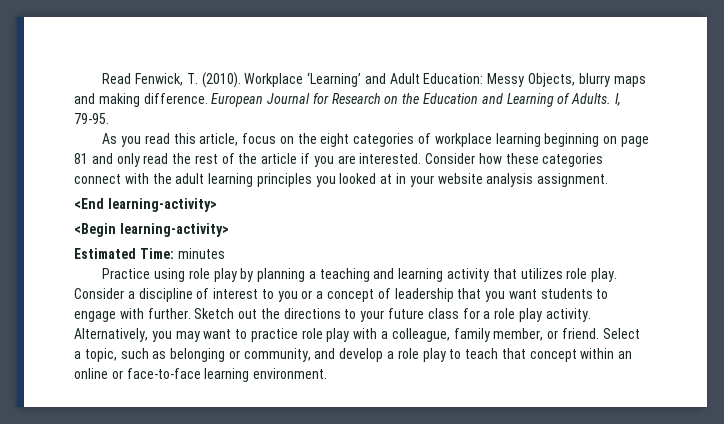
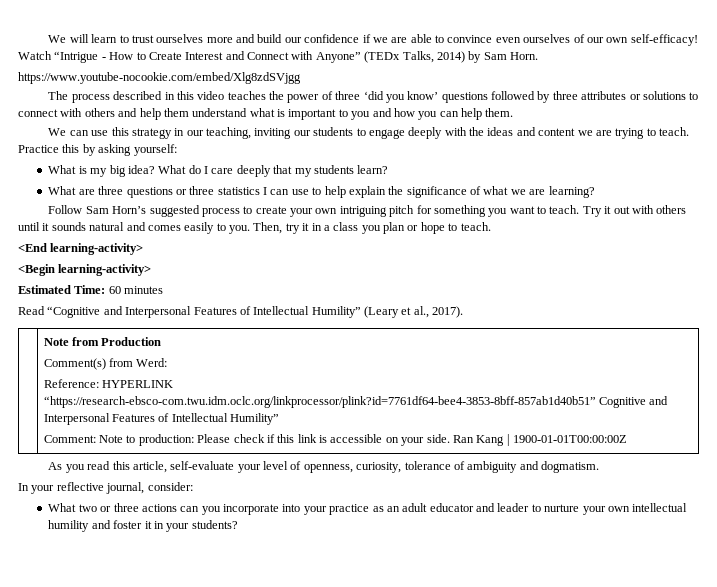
[102,72,646,88] [74,93,621,107] [74,113,109,124] [102,133,649,147] [74,153,604,167] [74,173,609,187] Read Fenwick, T. (2010). Workplace ‘Learning’ and Adult Education: Messy Objects, blurry maps and making difference. European Journal for Research on the Education and Learning of Adults. I, 79-95. // As you read this article, focus on the eight categories of workplace learning beginning on page 81 and only read the rest of the article if you are interested. Consider how these categories connect with the adult learning principles you looked at in your website analysis assignment. -> [48,34,698,46] [18,51,538,63] [18,72,301,84] [48,91,699,103] [18,108,514,120] [48,127,690,139] [18,144,177,156] [48,165,389,177] [48,186,595,198] [48,205,687,217] [18,222,491,234] We will learn to trust ourselves more and build our confidence if we are able to convince even ourselves of our own self-efficacy! Watch “Intrigue - How to Create Interest and Connect with Anyone” (TEDx Talks, 2014) by Sam Horn. // https://www.youtube-nocookie.com/embed/Xlg8zdSVjgg // The process described in this video teaches the power of three ‘did you know’ questions followed by three attributes or solutions to connect with others and help them understand what is important to you and how you can help them. // We can use this strategy in our teaching, inviting our students to engage deeply with the ideas and content we are trying to teach. Practice this by asking yourself: // What is my big idea? What do I care deeply that my students learn? // What are three questions or three statistics I can use to help explain the significance of what we are learning? // Follow Sam Horn’s suggested process to create your own intriguing pitch for something you want to teach. Try it out with others until it sounds natural and comes easily to you. Then, try it in a class you plan or hope to teach.
(174, 253) none -> [108,286,121,294] 60
[102,268,618,282] [74,288,609,302] [74,308,591,322] [74,328,640,342] [74,348,633,362] [74,368,328,382] Practice using role play by planning a teaching and learning activity that utilizes role play. Consider a discipline of interest to you or a concept of leadership that you want students to engage with further. Sketch out the directions to your future class for a role play activity. Alternatively, you may want to practice role play with a colleague, family member, or friend. Select a topic, such as belonging or community, and develop a role play to teach that concept within an online or face-to-face learning environment. -> [18,306,464,318] [43,337,162,346] [43,358,168,370] [43,379,174,388] [43,396,669,408] [43,413,280,425] [43,434,628,446] [48,461,600,473] [18,482,193,494] [48,503,688,515] [48,520,238,532] Read “Cognitive and Interpersonal Features of Intellectual Humility” (Leary et al., 2017). // | Note from Production // Comment(s) from Werd: // Reference: HYPERLINK “https://research-ebsco-com.twu.idm.oclc.org/linkprocessor/plink?id=7761df64-bee4-3853-8bff-857ab1d40b51” Cognitive and Interpersonal Features of Intellectual Humility” // Comment: Note to production: Please check if this link is accessible on your side. Ran Kang | 1900-01-01T00:00:00Z // As you read this article, self-evaluate your level of openness, curiosity, tolerance of ambiguity and dogmatism. // In your reflective journal, consider: // What two or three actions can you incorporate into your practice as an adult educator and leader to nurture your own intellectual humility and foster it in your students?

